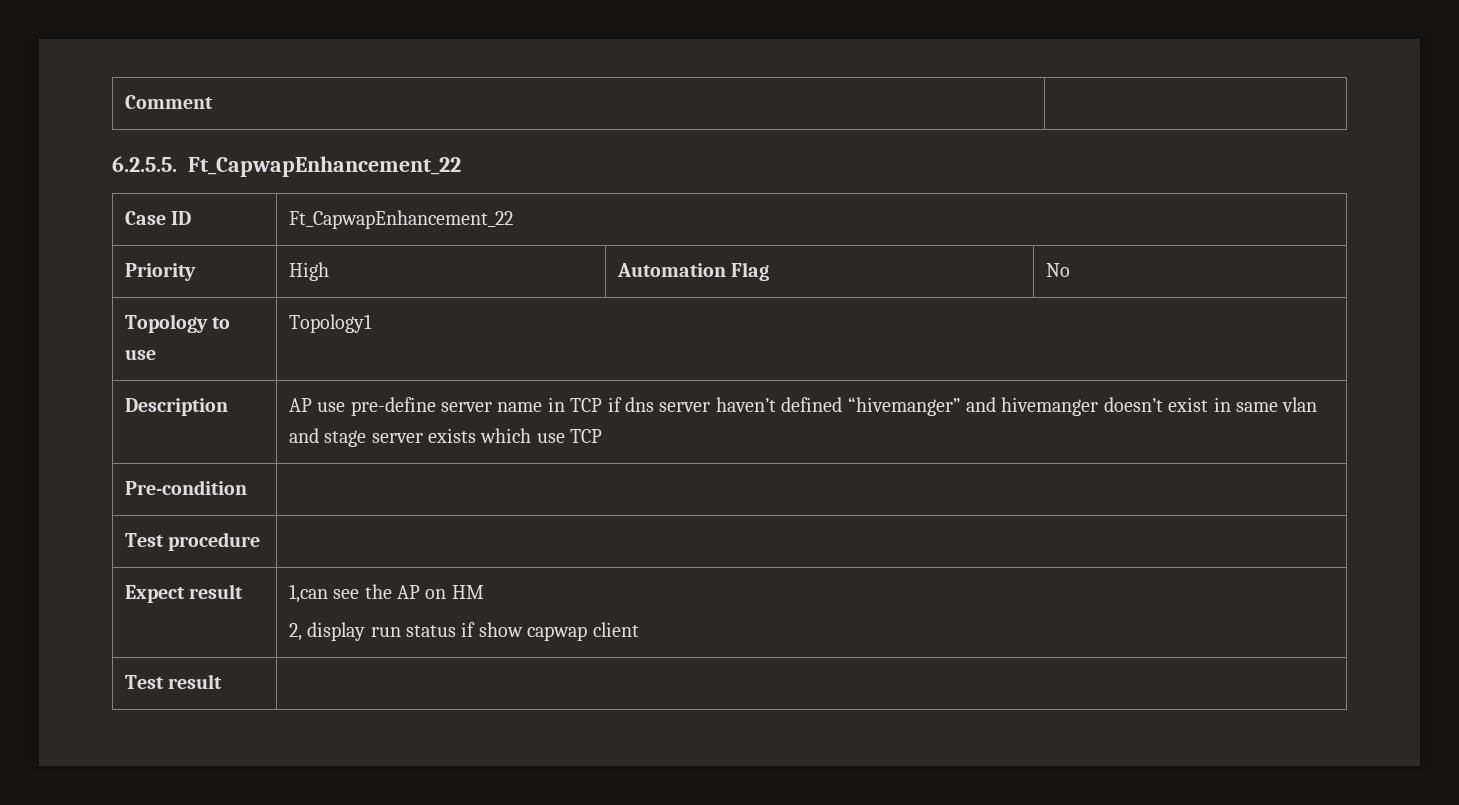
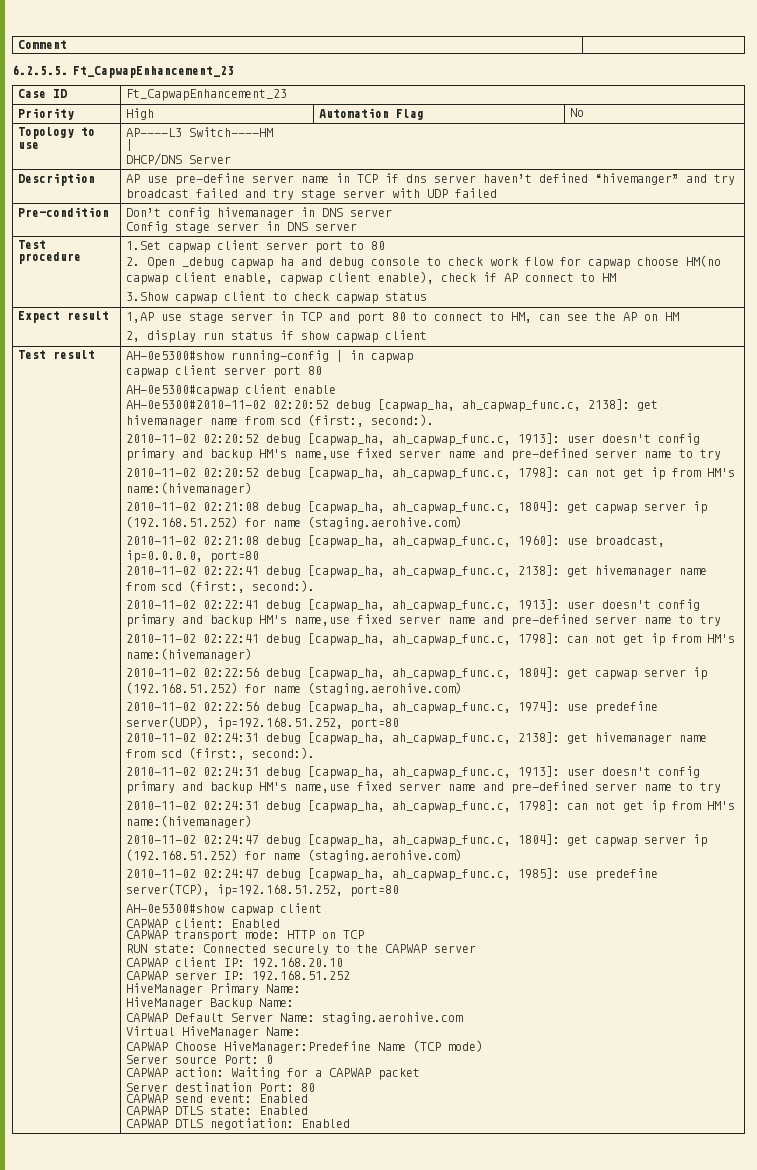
[188,156,461,177] Ft_CapwapEnhancement_22 -> [73,66,234,78] Ft_CapwapEnhancement_23
[288,210,513,229] Ft_CapwapEnhancement_22 -> [126,89,288,101] Ft_CapwapEnhancement_23
[288,314,372,333] Topology1 -> [126,127,274,137] [126,139,134,151] [126,153,232,166] AP----L3 Switch----HM // | // DHCP/DNS Server
[1001,397,1318,416] [288,428,603,447] [124,480,247,495] [124,532,261,551] [124,584,244,603] [288,584,328,603] hivemanger doesn’t exist in same vlan and stage server exists which use TCP // Pre-condition | // Test procedure | // Expect result | 1,can -> [714,174,736,185] [126,188,498,200] [18,207,110,217] [126,207,393,219] [126,221,358,233] [18,240,47,249] [18,252,82,264] [126,240,386,253] [126,255,722,269] [126,271,617,285] [126,291,428,304] [18,311,110,323] [126,311,561,324] try broadcast failed and try stage server with UDP failed // Pre-condition | Don’t config hivemanager in DNS server // Config stage server in DNS server // Test procedure | 1.Set capwap client server port to 80 // 2. Open _debug capwap ha and debug console to check work flow for capwap choose HM(no capwap client enable, capwap client enable), check if AP connect to HM // 3.Show capwap client to check capwap status // Expect result | 1,AP use stage server in TCP and port 80 to connect to HM, can
(223, 681) none -> [126,350,414,363] [126,365,323,378] [126,384,337,397] [126,399,659,412] [126,414,435,427] [126,433,701,446] [126,448,722,461] [126,467,736,480] [126,482,253,495] [126,501,708,514] [126,516,463,529] [126,535,666,548] [126,550,260,563] [126,565,708,578] [126,580,316,593] [126,599,701,612] [126,614,722,627] [126,633,736,646] [126,648,253,661] [126,667,708,680] [126,682,463,695] [126,701,659,714] [126,716,400,730] [126,732,708,745] [126,747,316,760] [126,766,701,779] [126,781,722,794] [126,800,736,813] [126,815,253,828] [126,834,708,847] [126,849,463,862] [126,868,659,881] [126,883,400,897] [126,903,323,916] [126,918,281,928] [126,930,365,942] [126,944,477,955] [126,957,344,968] [126,970,351,981] [126,983,302,995] [126,997,295,1010] [126,1012,464,1024] [126,1026,302,1038] [126,1040,484,1053] [126,1055,274,1064] [126,1067,421,1080] [126,1082,316,1092] [126,1094,309,1103] [126,1106,309,1115] [126,1118,351,1130] AH-0e5300#show running-config | in capwap // capwap client server port 80 // AH-0e5300#capwap client enable // AH-0e5300#2010-11-02 02:20:52 debug [capwap_ha, ah_capwap_func.c, 2138]: get hivemanager name from scd (first:, second:). // 2010-11-02 02:20:52 debug [capwap_ha, ah_capwap_func.c, 1913]: user doesn't config primary and backup HM's name,use fixed server name and pre-defined server name to try // 2010-11-02 02:20:52 debug [capwap_ha, ah_capwap_func.c, 1798]: can not get ip from HM's name:(hivemanager) // 2010-11-02 02:21:08 debug [capwap_ha, ah_capwap_func.c, 1804]: get capwap server ip (192.168.51.252) for name (staging.aerohive.com) // 2010-11-02 02:21:08 debug [capwap_ha, ah_capwap_func.c, 1960]: use broadcast, ip=0.0.0.0, port=80 // 2010-11-02 02:22:41 debug [capwap_ha, ah_capwap_func.c, 2138]: get hivemanager name from scd (first:, second:). // 2010-11-02 02:22:41 debug [capwap_ha, ah_capwap_func.c, 1913]: user doesn't config primary and backup HM's name,use fixed server name and pre-defined server name to try // 2010-11-02 02:22:41 debug [capwap_ha, ah_capwap_func.c, 1798]: can not get ip from HM's name:(hivemanager) // 2010-11-02 02:22:56 debug [capwap_ha, ah_capwap_func.c, 1804]: get capwap server ip (192.168.51.252) for name (staging.aerohive.com) // 2010-11-02 02:22:56 debug [capwap_ha, ah_capwap_func.c, 1974]: use predefine server(UDP), ip=192.168.51.252, port=80 // 2010-11-02 02:24:31 debug [capwap_ha, ah_capwap_func.c, 2138]: get hivemanager name from scd (first:, second:). // 2010-11-02 02:24:31 debug [capwap_ha, ah_capwap_func.c, 1913]: user doesn't config primary and backup HM's name,use fixed server name and pre-defined server name to try // 2010-11-02 02:24:31 debug [capwap_ha, ah_capwap_func.c, 1798]: can not get ip from HM's name:(hivemanager) // 2010-11-02 02:24:47 debug [capwap_ha, ah_capwap_func.c, 1804]: get capwap server ip (192.168.51.252) for name (staging.aerohive.com) // 2010-11-02 02:24:47 debug [capwap_ha, ah_capwap_func.c, 1985]: use predefine server(TCP), ip=192.168.51.252, port=80 // AH-0e5300#show capwap client // CAPWAP client: Enabled // CAPWAP transport mode: HTTP on TCP // RUN state: Connected securely to the CAPWAP server // CAPWAP client IP: 192.168.20.10 // CAPWAP server IP: 192.168.51.252 // HiveManager Primary Name: // HiveManager Backup Name: // CAPWAP Default Server Name: staging.aerohive.com // Virtual HiveManager Name: // CAPWAP Choose HiveManager:Predefine Name (TCP mode) // Server source Port: 0 // CAPWAP action: Waiting for a CAPWAP packet // Server destination Port: 80 // CAPWAP send event: Enabled // CAPWAP DTLS state: Enabled // CAPWAP DTLS negotiation: Enabled

